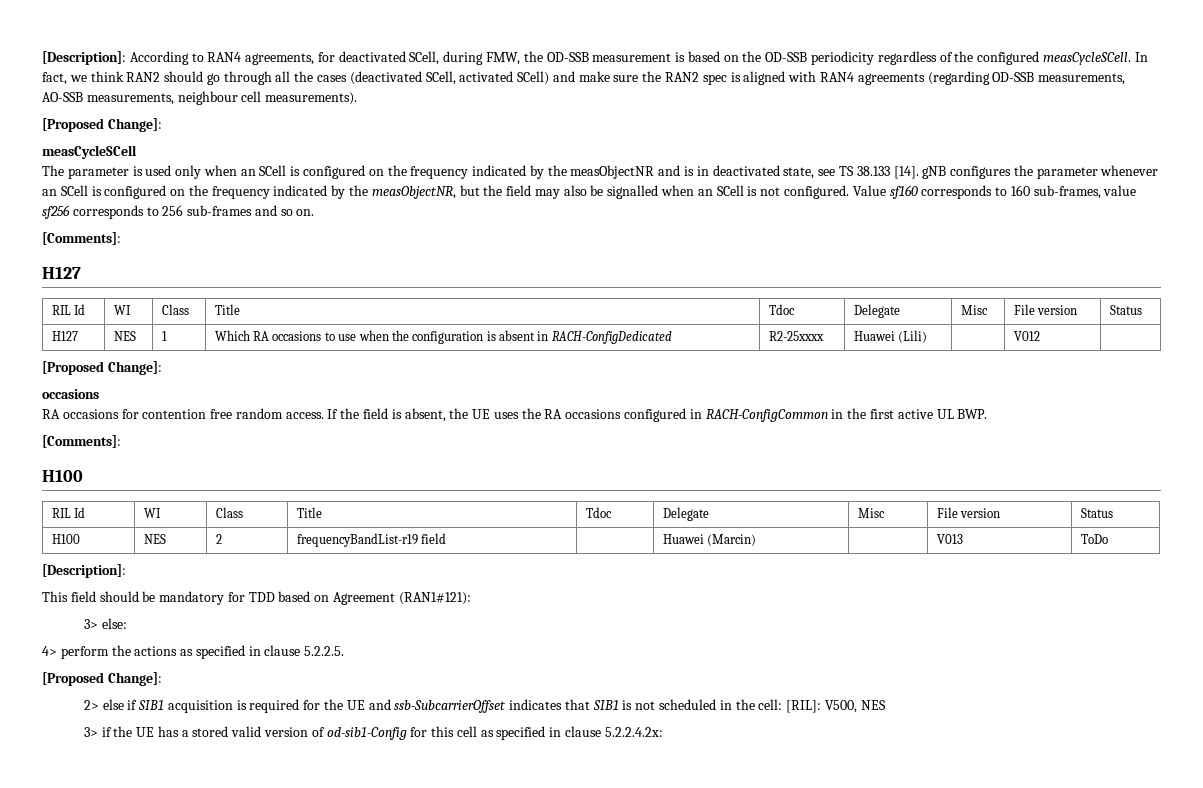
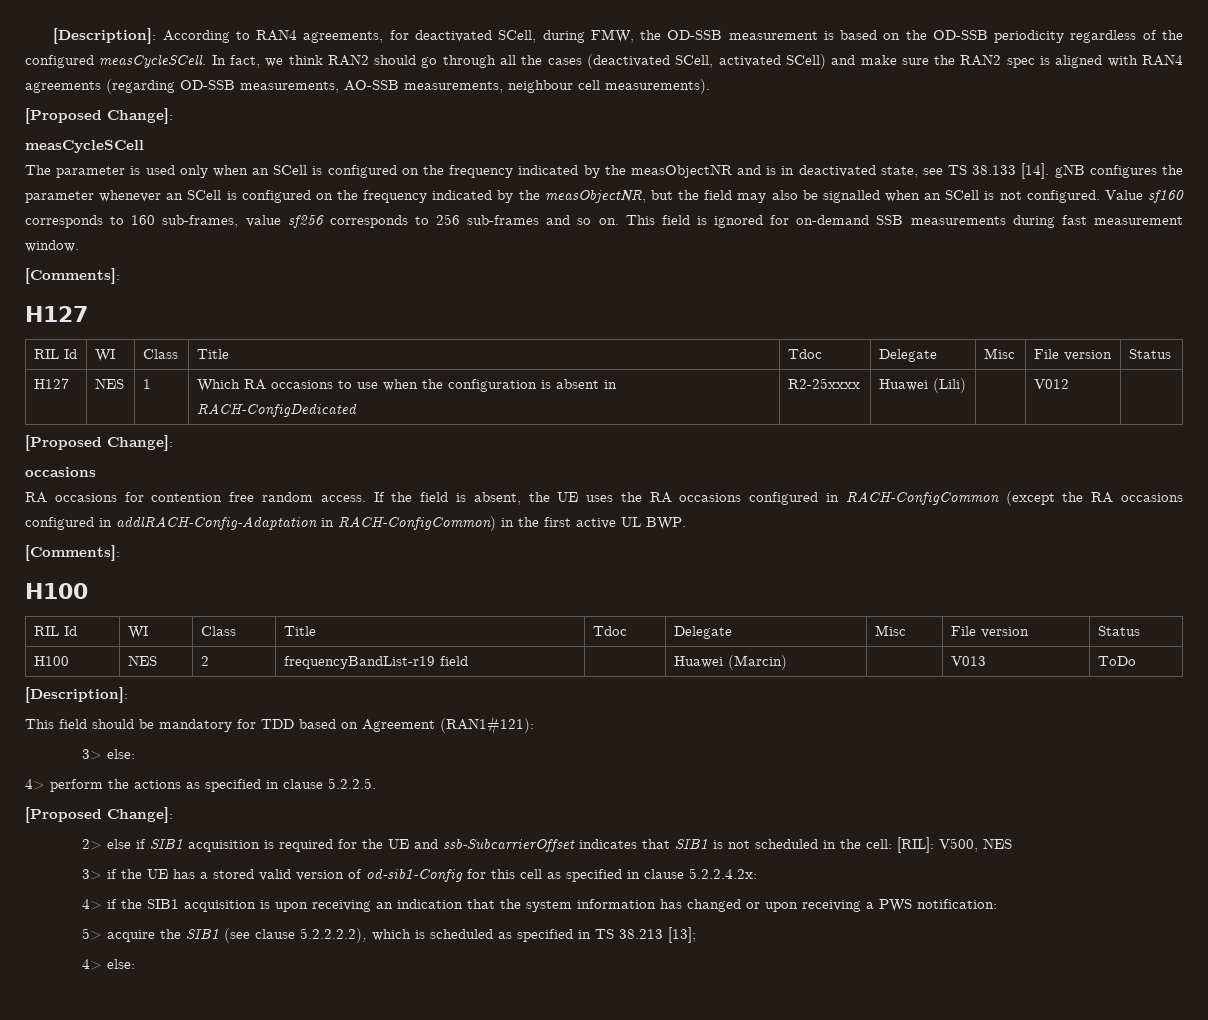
(315, 212) none -> [625,215,1184,228] [25,240,79,252] This field is ignored for on-demand SSB measurements during fast measurement window.
(828, 415) none -> [1005,491,1183,506] [25,516,496,531] (except the RA occasions configured in addlRACH-Config-Adaptation in RACH-ConfigCommon)
(663, 732) none -> [81,899,997,912] [81,927,696,943] [81,959,135,970] // 4> if the SIB1 acquisition is upon receiving an indication that the system information has changed or upon receiving a PWS notification: // 5> acquire the SIB1 (see clause 5.2.2.2.2), which is scheduled as specified in TS 38.213 [13]; // 4> else:

